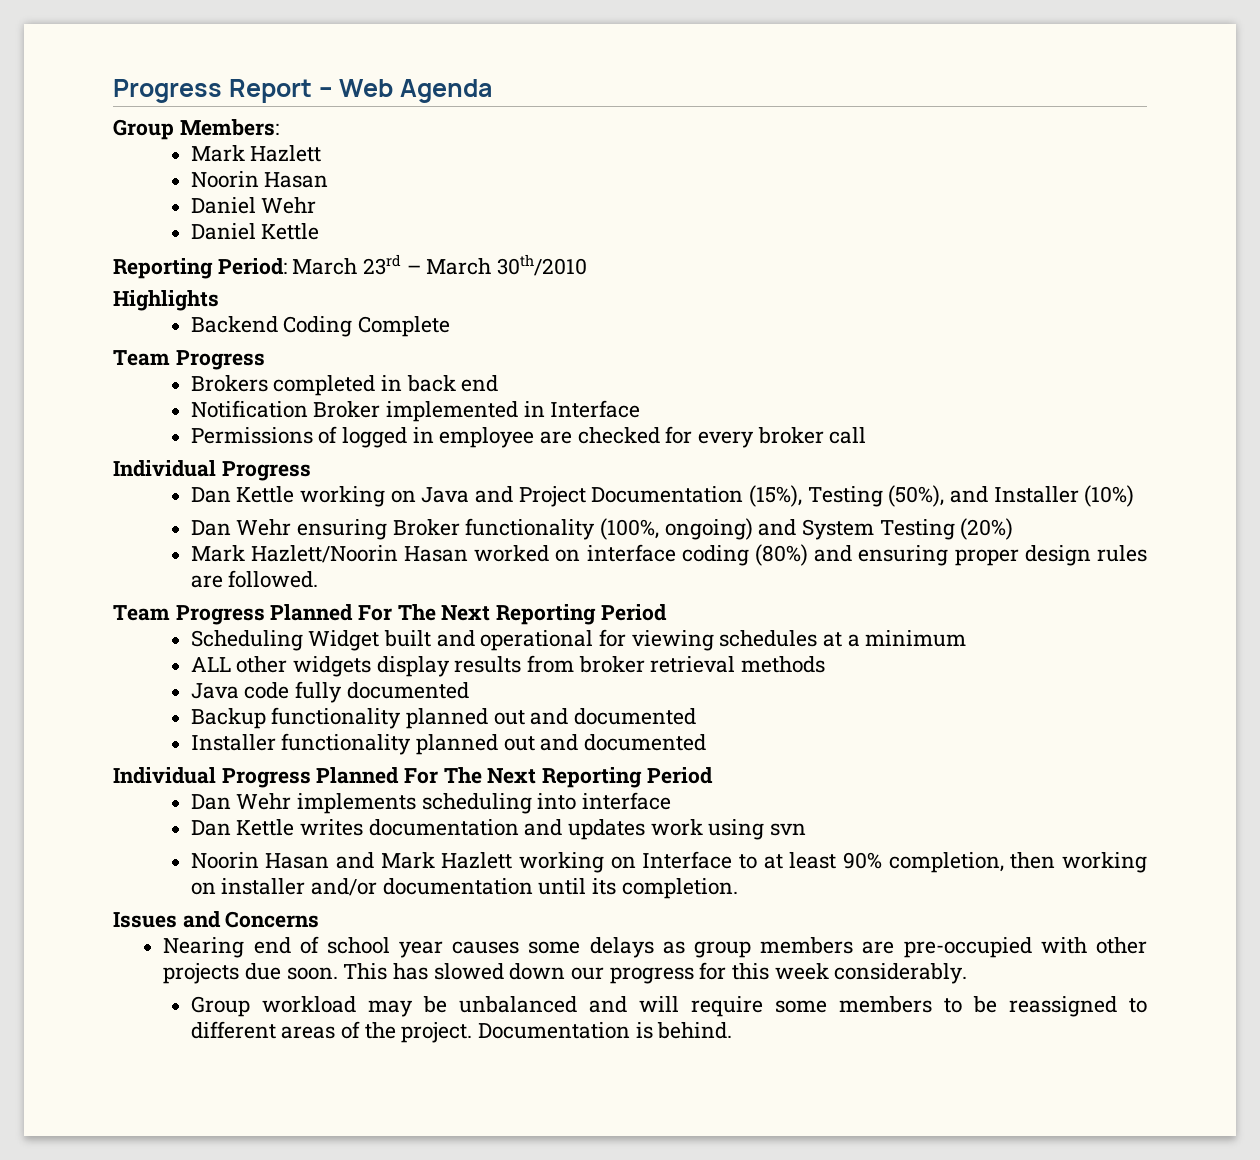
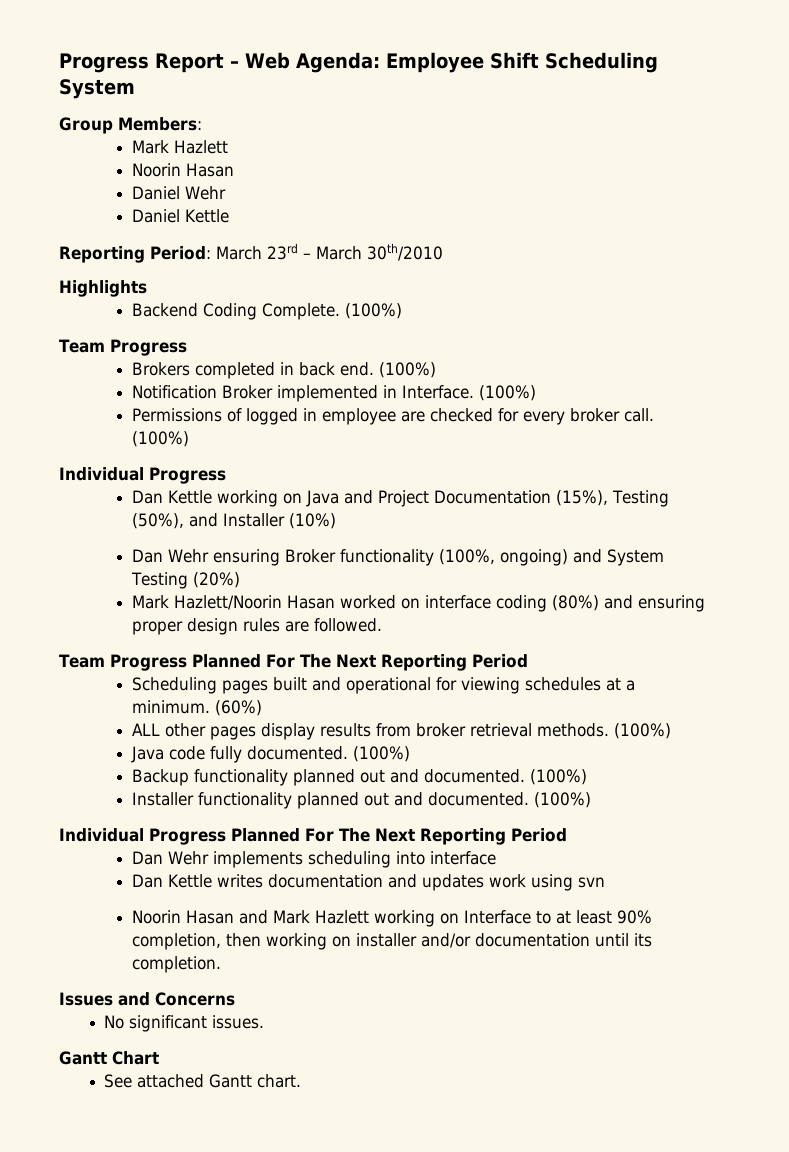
[400,79,492,103] Agenda -> [295,52,658,73] [59,79,135,99] Agenda: Employee Shift Scheduling System
[357,316,450,337] Complete -> [261,303,402,320] Complete. (100%)
[461,375,499,392] end -> [339,362,436,378] end. (100%)
[550,400,641,418] Interface -> [401,385,536,401] Interface. (100%)
[829,427,867,444] call -> [623,408,654,422] [131,431,189,447] call. (100%)
[308,630,380,651] Widget -> [221,680,268,694] pages
[865,630,967,647] minimum -> [131,700,262,716] minimum. (60%)
[292,656,371,677] widgets -> [209,726,256,740] pages
[740,656,825,673] methods -> [536,723,671,739] methods. (100%)
[346,682,469,699] documented -> [246,746,410,762] documented. (100%)
[573,708,696,725] documented -> [423,769,587,785] documented. (100%)
[583,734,706,751] documented -> [427,792,591,808] documented. (100%)
[163,936,1148,958] [163,962,968,984] [190,996,1147,1017] [190,1021,733,1043] Nearing end of school year causes some delays as group members are pre-occupied with other projects due soon. This has slowed down our progress for this week considerably. // Group workload may be unbalanced and will require some members to be reassigned to different areas of the project. Documentation is behind. -> [104,1015,265,1032] [59,1051,159,1065] [104,1074,302,1088] No significant issues. // Gantt Chart // See attached Gantt chart.

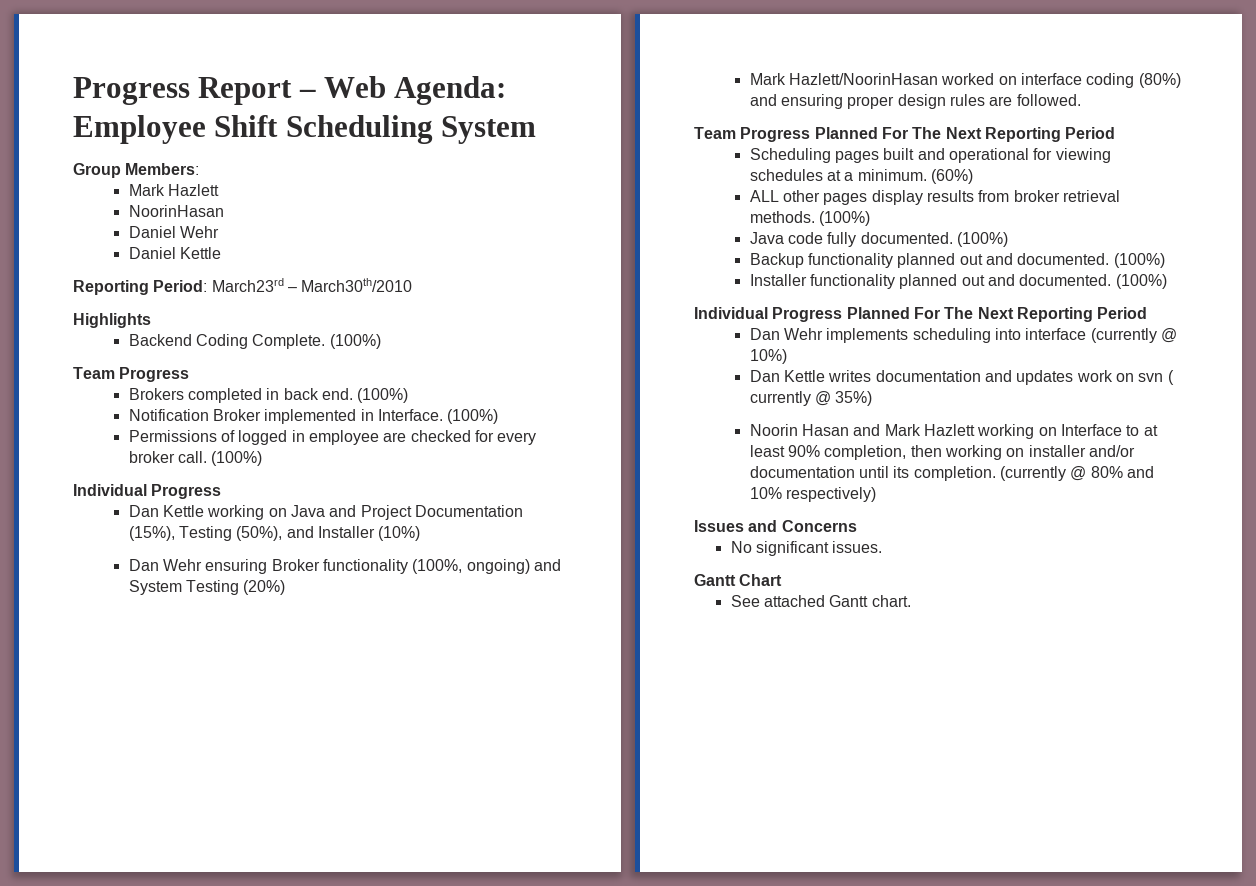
[131,163,234,177] Noorin Hasan -> [128,205,224,217] NoorinHasan
[216,243,443,261] March 23rd – March 30th/2010 -> [211,278,413,292] March23rd – March30th/2010
[173,595,335,610] Hazlett/Noorin Hasan -> [789,73,939,85] Hazlett/NoorinHasan
(496, 858) none -> [1090,328,1178,343] [749,349,787,364] (currently @ 10%)
[530,874,573,891] using -> [1116,373,1135,382] on
(605, 882) none -> [1167,370,1174,385] [749,391,873,406] ( currently @ 35%)
(221, 964) none -> [1000,466,1155,481] [749,487,877,502] (currently @ 80% and 10% respectively)

